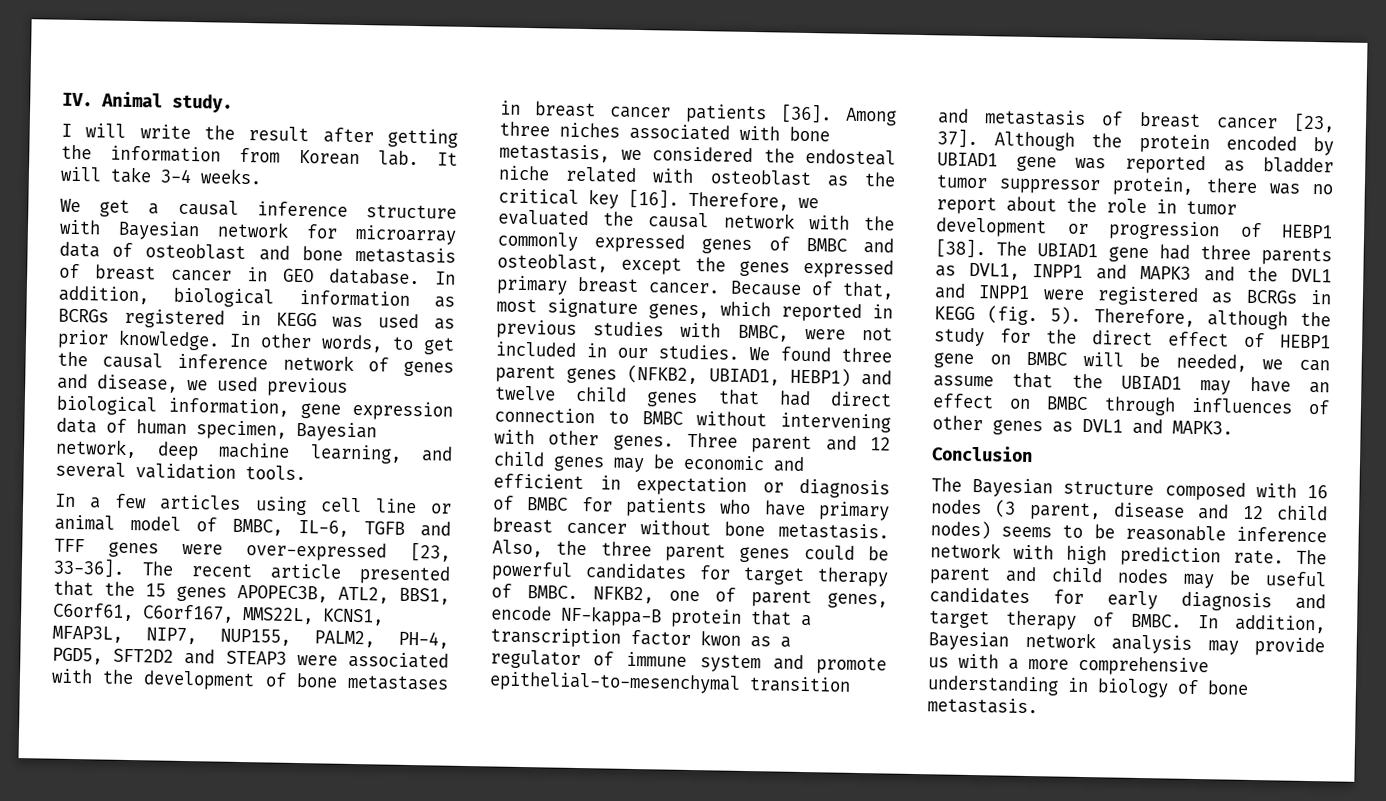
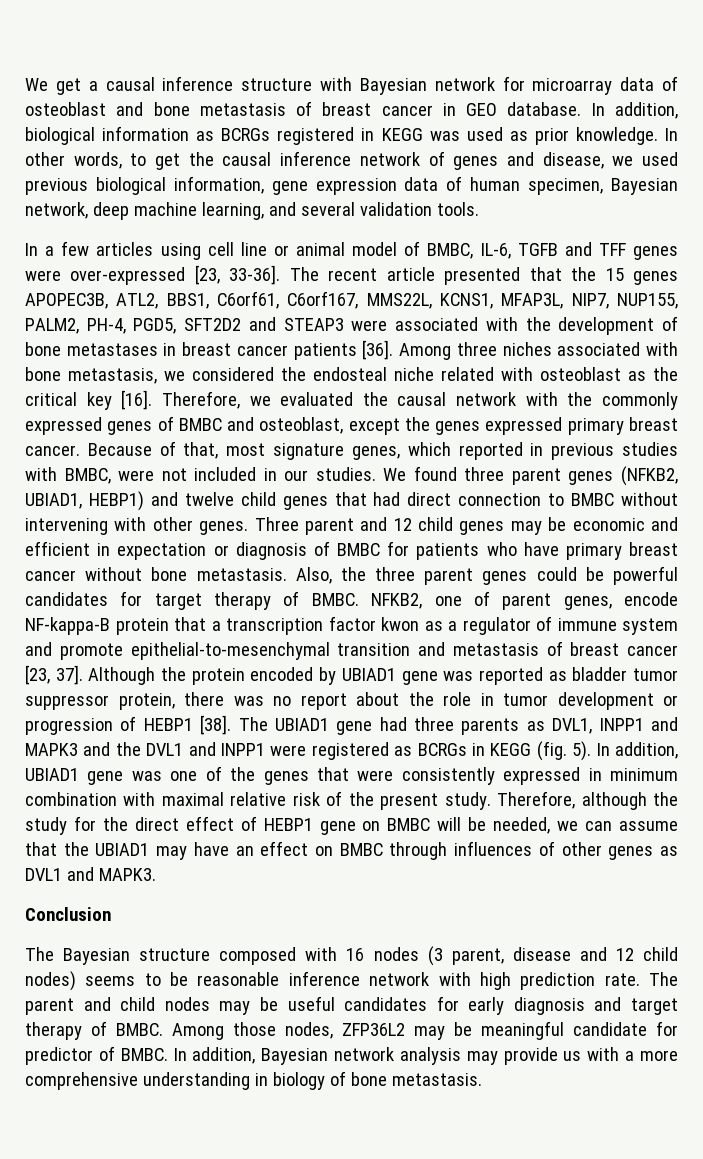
[62,91,233,113] [61,123,458,148] [61,144,458,167] [60,166,262,185] IV. Animal study. // I will write the result after getting the information from Korean lab. It will take 3-4 weeks. // -> (25, 84) none
(1082, 315) none -> [596,742,678,759] [25,766,678,785] [25,791,491,810] In addition, UBIAD1 gene was one of the genes that were consistently expressed in minimum combination with maximal relative risk of the present study.
(1182, 620) none -> [172,1021,678,1040] [25,1046,168,1065] Among those nodes, ZFP36L2 may be meaningful candidate for predictor of BMBC.

